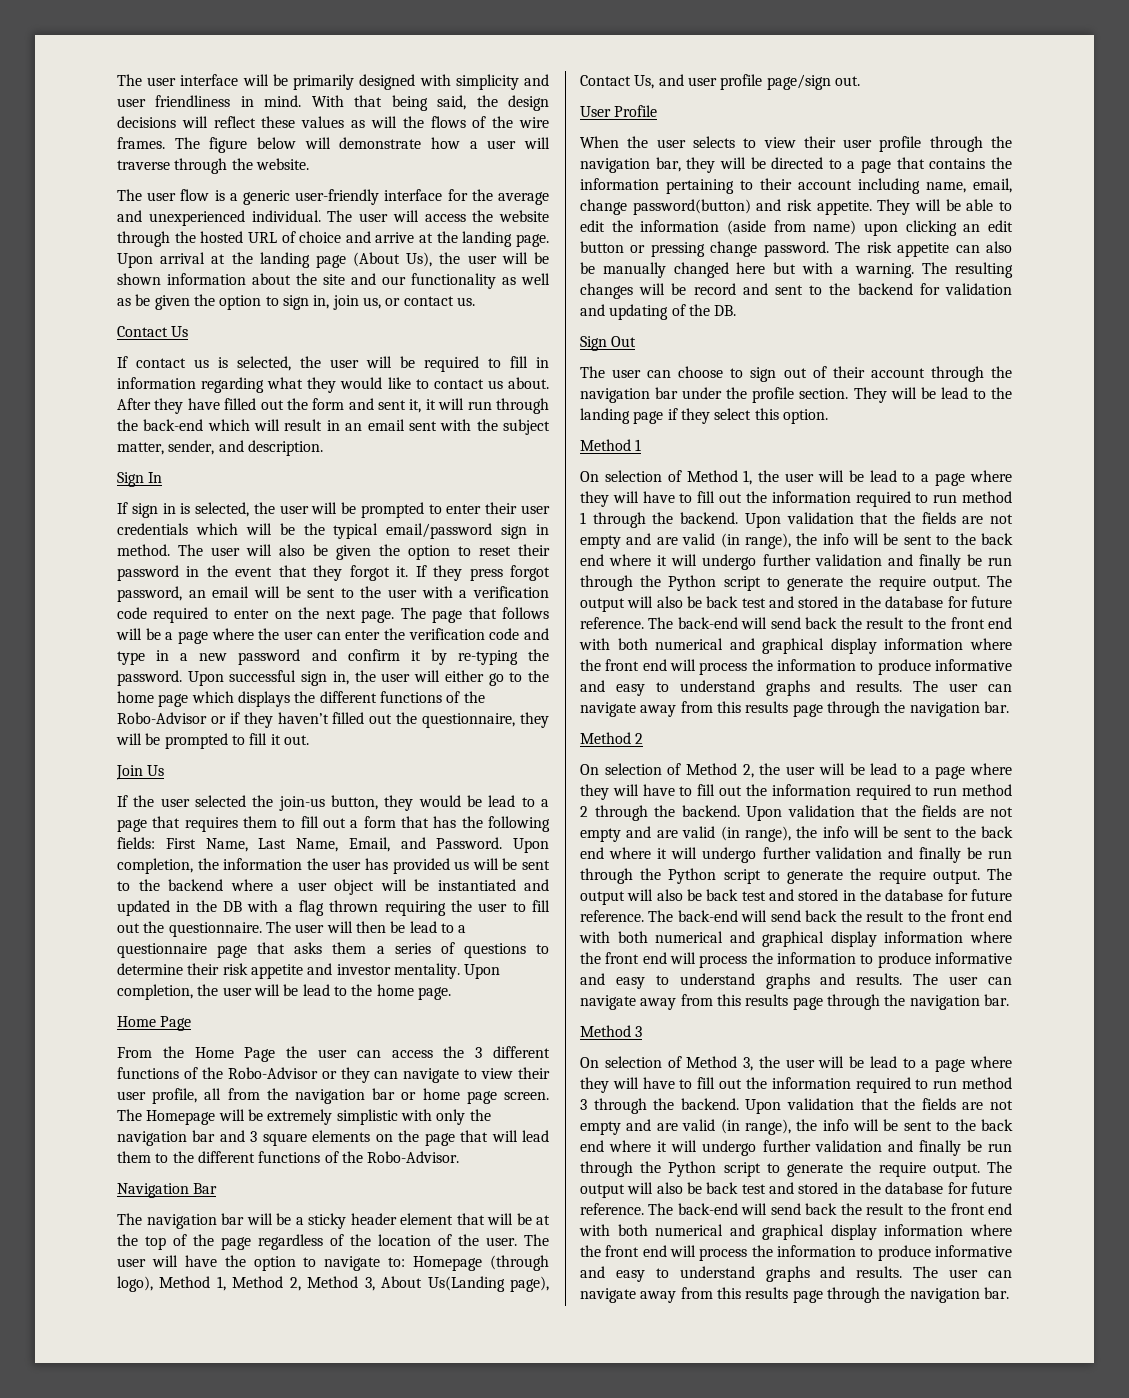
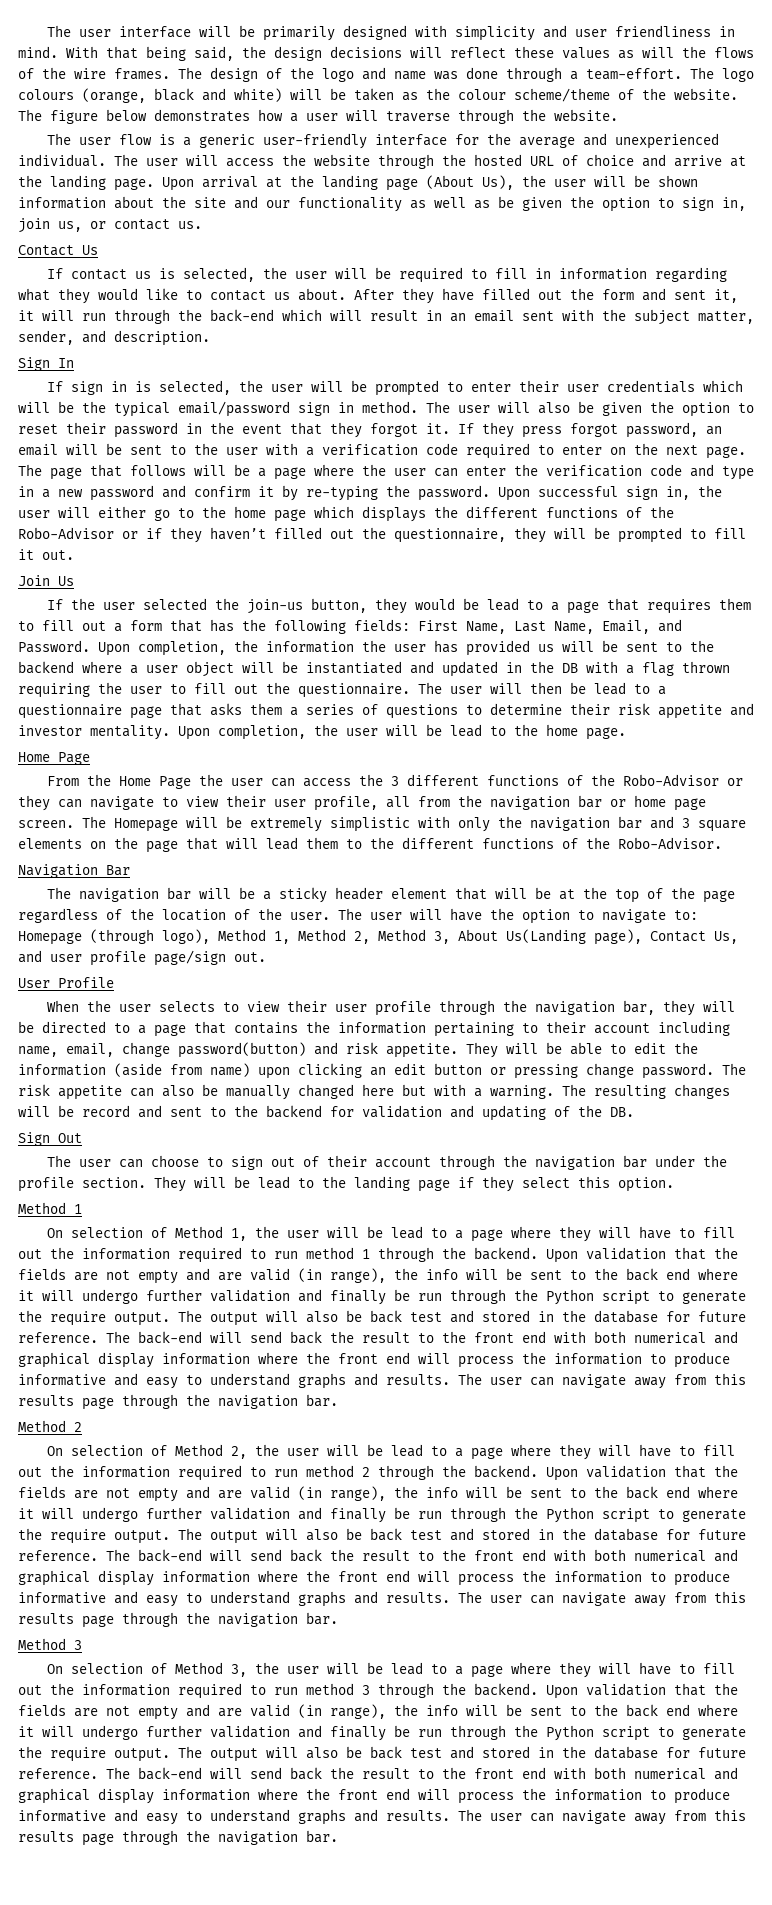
[209,137,422,153] figure below will demonstrate -> [210,67,754,82] [18,88,738,103] [18,109,250,124] design of the logo and name was done through a team-effort. The logo colours (orange, black and white) will be taken as the colour scheme/theme of the website. The figure below demonstrates

